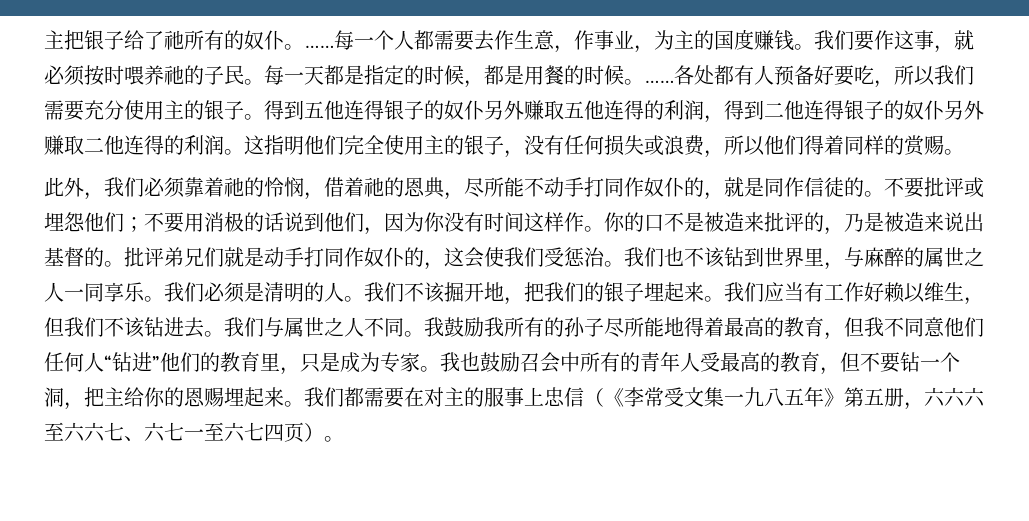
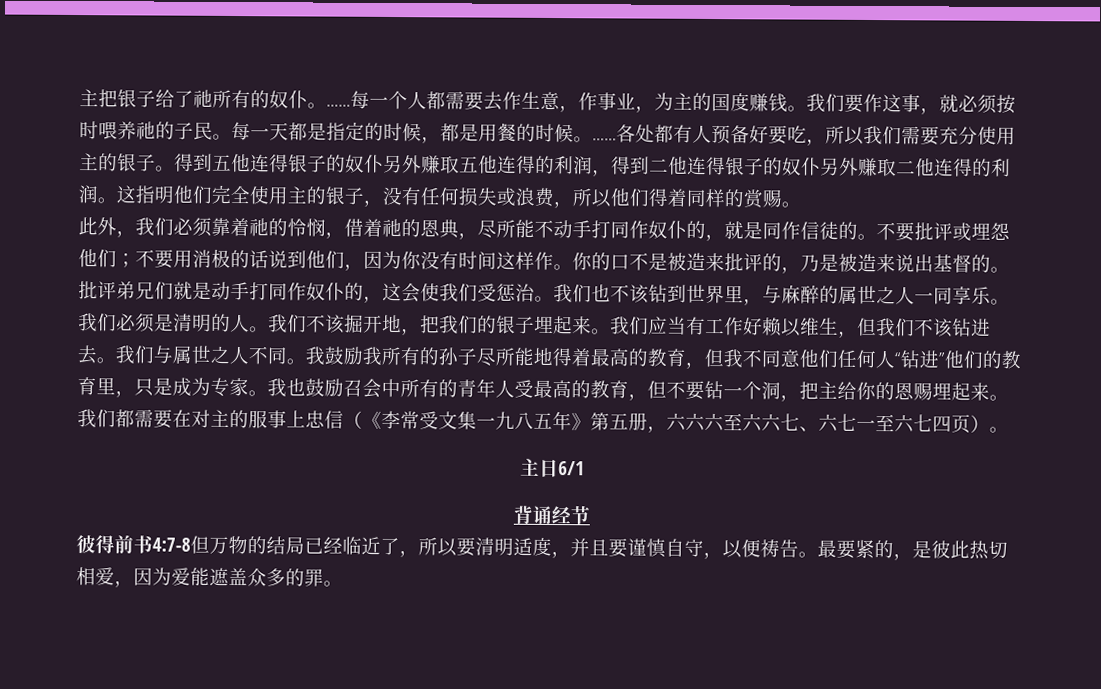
(344, 439) none -> [519,458,585,478] [512,505,590,525] [76,535,1008,561] [76,567,343,588] // 主日6/1 // 背诵经节 // 彼得前书4:7-8但万物的结局已经临近了，所以要清明适度，并且要谨慎自守，以便祷告。最要紧的，是彼此热切相爱，因为爱能遮盖众多的罪。

